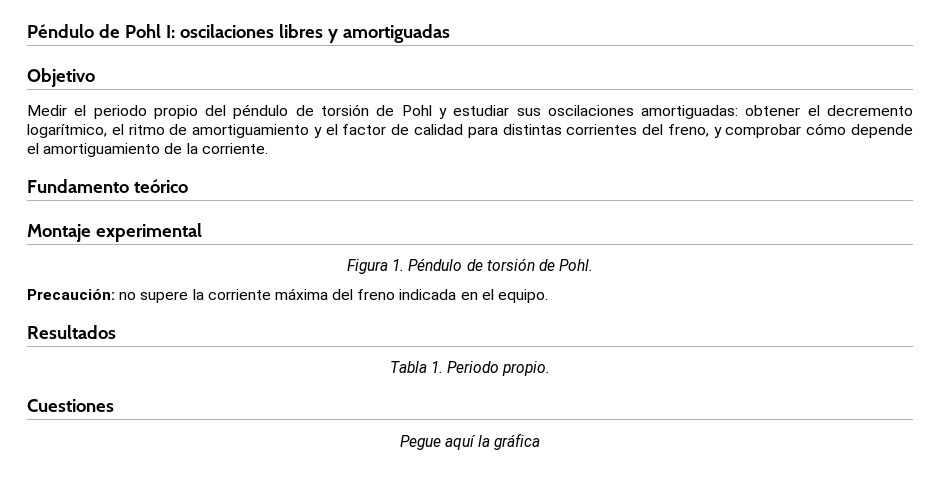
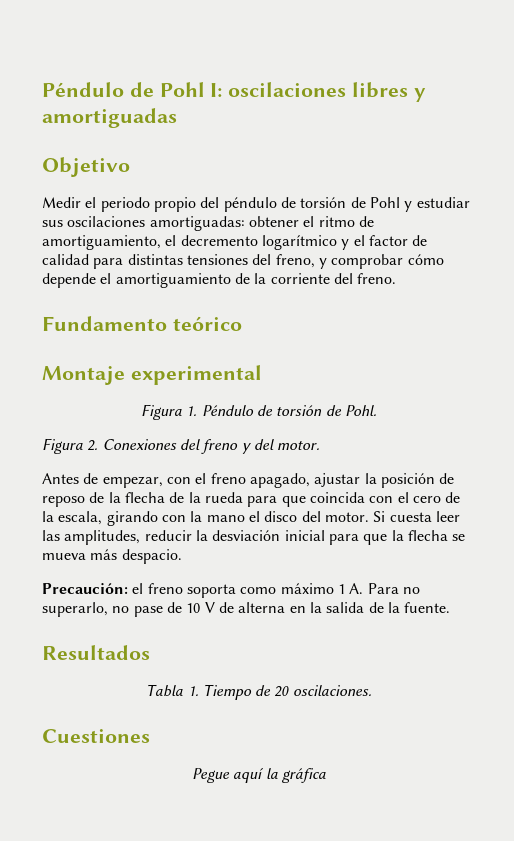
[826,105,913,116] [27,124,310,138] decremento logarítmico, el ritmo de amortiguamiento -> [318,216,374,227] [42,235,337,250] ritmo de amortiguamiento, el decremento logarítmico
[566,124,638,135] corrientes -> [186,254,248,265] tensiones
[201,143,268,154] corriente. -> [270,273,397,284] corriente del freno.
[27,288,549,303] Precaución: no supere la corriente máxima del freno indicada en el equipo. -> [42,438,321,454] [42,473,455,488] [42,492,461,507] [42,511,460,526] [42,530,466,545] [42,549,182,564] [42,583,420,598] [42,602,451,617] Figura 2. Conexiones del freno y del motor. // Antes de empezar, con el freno apagado, ajustar la posición de reposo de la flecha de la rueda para que coincida con el cero de la escala, girando con la mano el disco del motor. Si cuesta leer las amplitudes, reducir la desviación inicial para que la flecha se mueva más despacio. // Precaución: el freno soporta como máximo 1 A. Para no superarlo, no pase de 10 V de alterna en la salida de la fuente.
[447,361,551,376] Periodo propio. -> [202,684,372,700] Tiempo de 20 oscilaciones.

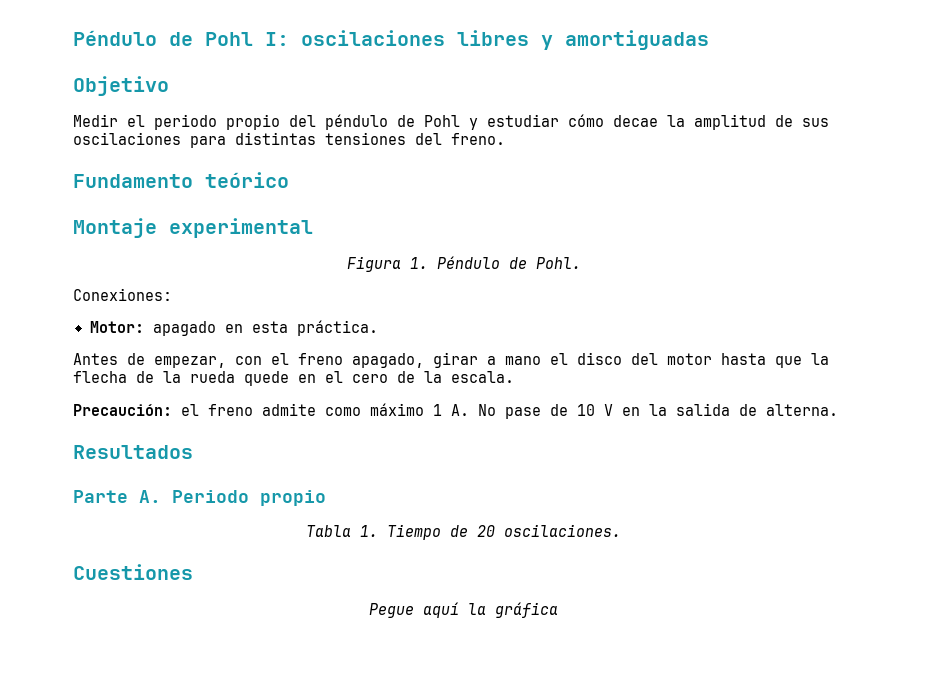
[300,197,366,208] torsión de -> (415, 121) none
[42,216,374,231] [42,235,428,250] [42,254,444,269] [42,273,330,288] sus oscilaciones amortiguadas: obtener el ritmo de amortiguamiento, el decremento logarítmico y el factor de calidad para distintas tensiones del freno, y comprobar cómo depende el amortiguamiento de la corriente -> [568,114,829,130] [73,132,406,148] cómo decae la amplitud de sus oscilaciones para distintas tensiones
[276,405,342,416] torsión de -> (527, 263) none
[42,438,321,454] Figura 2. Conexiones del freno y del motor. -> [73,288,172,301] [89,320,378,336] Conexiones: // Motor: apagado en esta práctica.
[314,473,455,488] [42,492,105,507] ajustar la posición de reposo de -> [433,352,802,368] girar a mano el disco del motor hasta que
[247,492,461,507] [42,511,460,526] [42,530,466,545] [42,549,182,564] para que coincida con el cero de la escala, girando con la mano el disco del motor. Si cuesta leer las amplitudes, reducir la desviación inicial para que la flecha se mueva más despacio. -> [244,371,514,386] quede en el cero de la escala.
[186,584,236,598] soporta -> [262,403,316,416] admite
[367,583,420,594] [42,602,130,617] Para no superarlo, no -> [478,404,496,416] No
[218,602,286,613] de alterna -> (613, 410) none
[387,602,451,613] la fuente. -> [766,404,838,416] alterna.
(150, 652) none -> [73,490,326,506] // Parte A. Periodo propio

